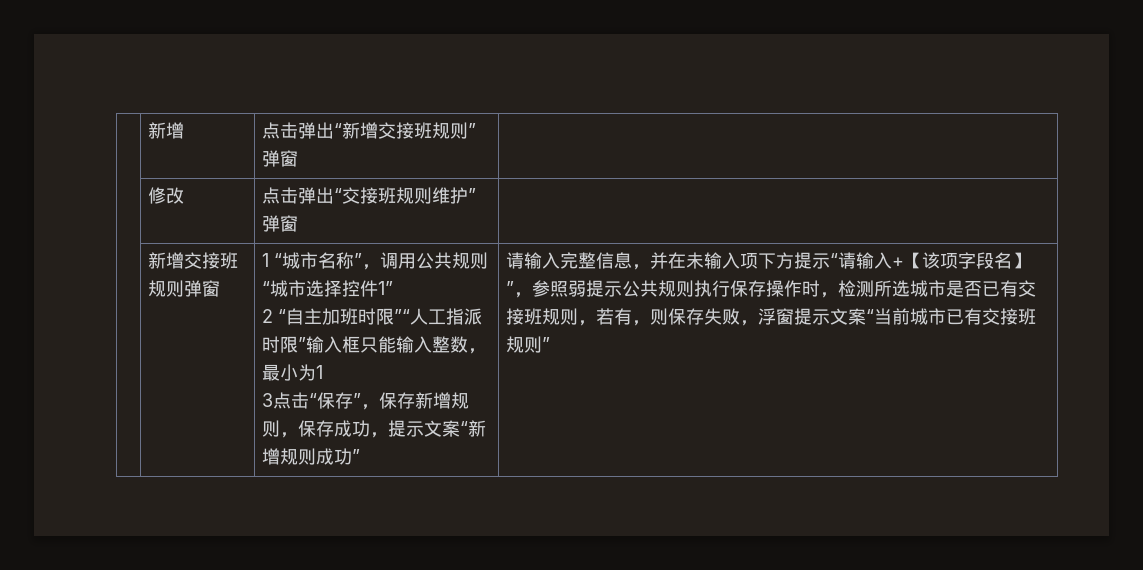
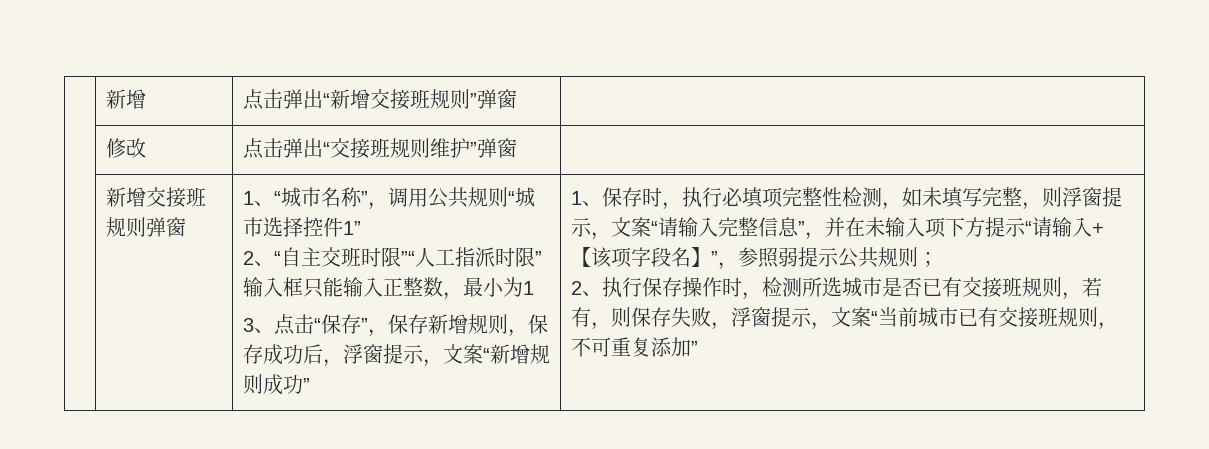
(269, 260) none -> [253,201,274,206] 、
(273, 316) none -> [253,261,274,266] 、
[321,308,340,325] 加 -> [320,247,341,267] 交
(432, 344) none -> [382,278,403,296] 正
(273, 400) none -> [253,328,274,333] 、
[369,420,424,438] ，提示 -> [302,344,443,367] 后，浮窗提示，
(360, 456) none -> [570,187,1122,210] [570,217,658,240] 1、保存时，执行必填项完整性检测，如未填写完整，则浮窗提示，文案“
(632, 260) none -> [797,221,805,235] ”
(694, 288) none -> [917,252,938,267] [570,281,602,296] ； // 2、
(830, 317) none -> [810,322,831,330] ，
(542, 344) none -> [1097,322,1118,330] [570,337,691,357] ，不可重复添加

